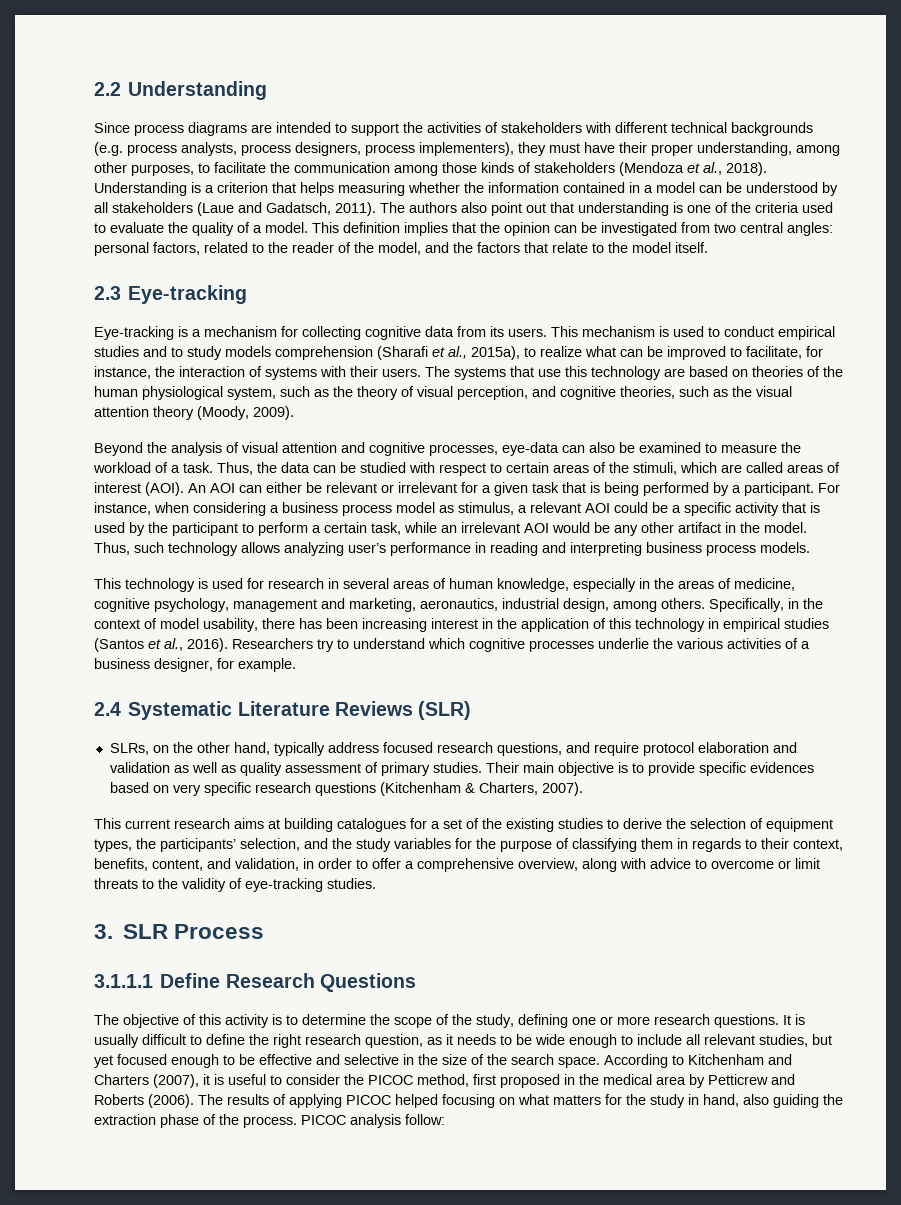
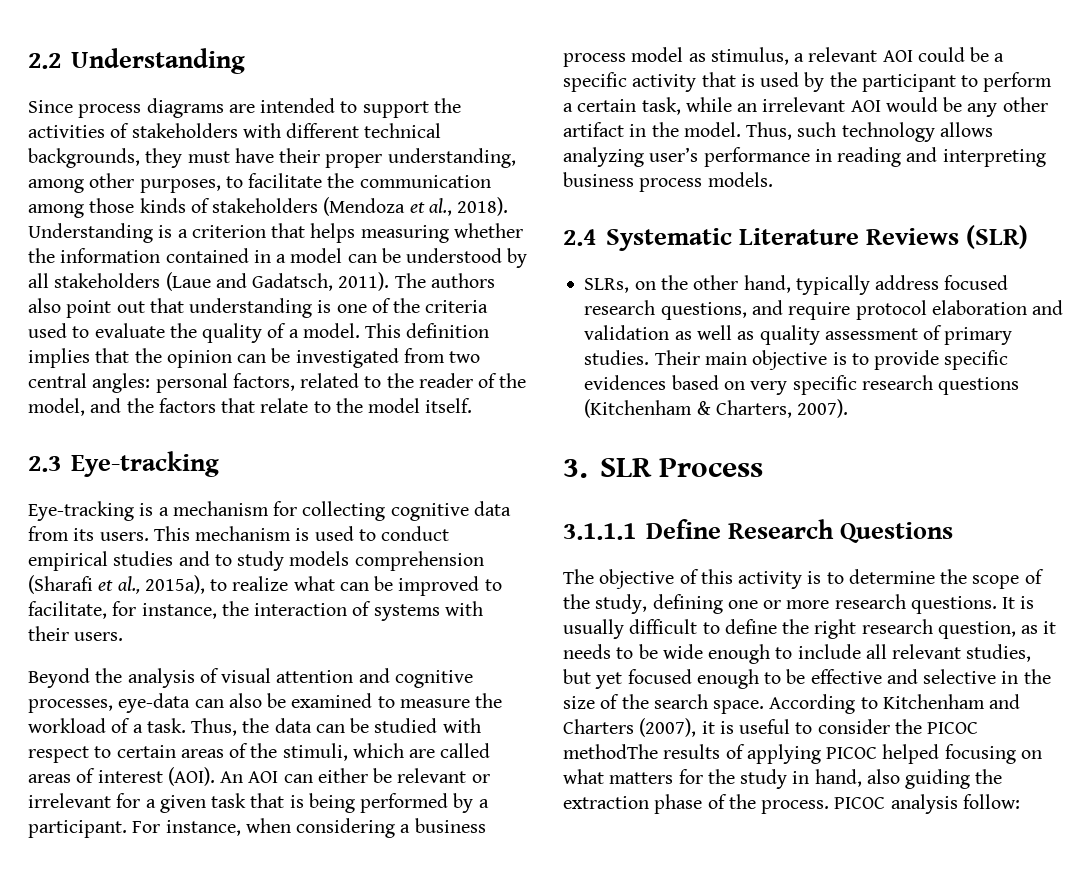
[731,122,813,136] [94,142,514,156] backgrounds (e.g. process analysts, process designers, process implementers), -> [28,148,140,168] backgrounds,
[425,366,843,380] [94,386,792,400] [94,406,294,420] The systems that use this technology are based on theories of the human physiological system, such as the theory of visual perception, and cognitive theories, such as the visual attention theory (Moody, 2009). -> (124, 636) none
[94,578,795,592] [94,598,823,612] [94,618,829,632] [94,638,810,652] [94,658,296,672] // This technology is used for research in several areas of human knowledge, especially in the areas of medicine, cognitive psychology, management and marketing, aeronautics, industrial design, among others. Specifically, in the context of model usability, there has been increasing interest in the application of this technology in empirical studies (Santos et al., 2016). Researchers try to understand which cognitive processes underlie the various activities of a business designer, for example. -> (773, 179) none
[94,818,833,832] [94,838,843,852] [94,858,820,872] [94,878,376,892] // This current research aims at building catalogues for a set of the existing studies to derive the selection of equipment types, the participants’ selection, and the study variables for the purpose of classifying them in regards to their context, benefits, content, and validation, in order to offer a comprehensive overview, along with advice to overcome or limit threats to the validity of eye-tracking studies. -> (849, 408) none
[417,1074,795,1088] [94,1094,223,1108] method, first proposed in the medical area by Petticrew and Roberts (2006). The -> [563,744,658,759] methodThe

